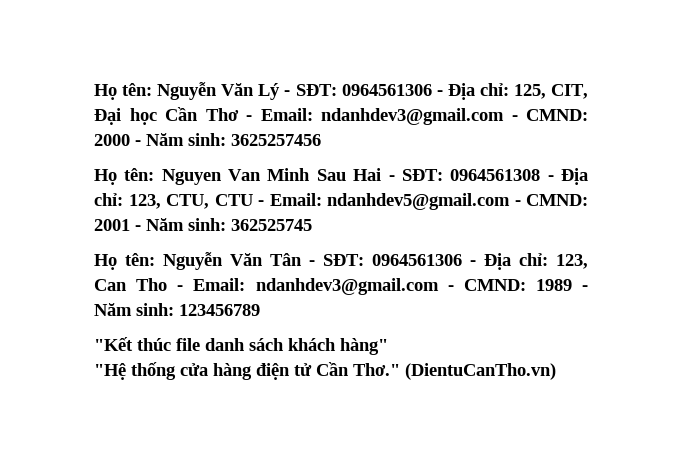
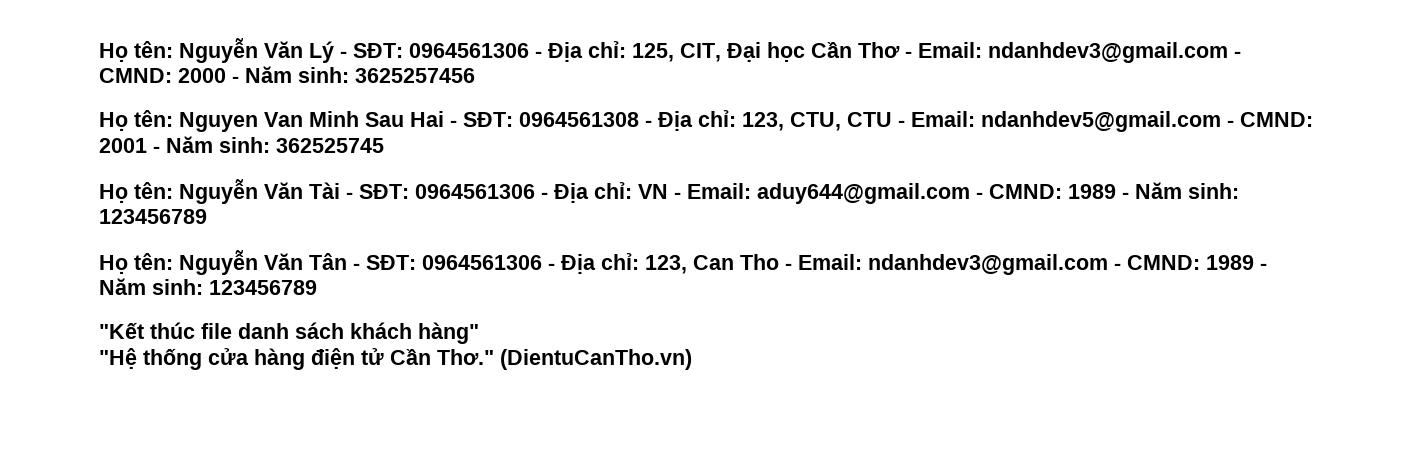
(312, 225) none -> [99,179,1239,204] [99,209,207,224] // Họ tên: Nguyễn Văn Tài - SĐT: 0964561306 - Địa chỉ: VN - Email: aduy644@gmail.com - CMND: 1989 - Năm sinh: 123456789

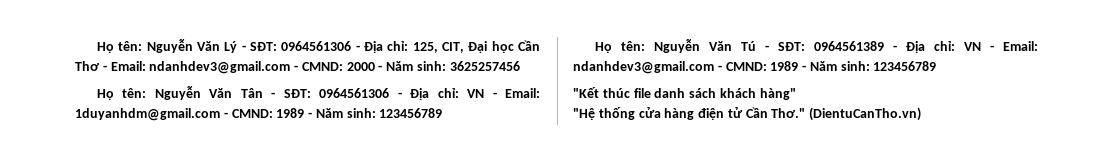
[99,110,1313,132] [99,136,384,153] [99,179,340,204] // Họ tên: Nguyen Van Minh Sau Hai - SĐT: 0964561308 - Địa chỉ: 123, CTU, CTU - Email: ndanhdev5@gmail.com - CMND: 2001 - Năm sinh: 362525745 // Họ tên: Nguyễn Văn Tài -> [96,86,263,100] // Họ tên: Nguyễn Văn Tân
[757,183,970,204] aduy644@gmail.com -> [75,108,220,121] 1duyanhdm@gmail.com
[309,253,779,274] Tân - SĐT: 0964561306 - Địa chỉ: 123, Can Tho -> [740,41,981,53] Tú - SĐT: 0964561389 - Địa chỉ: VN

